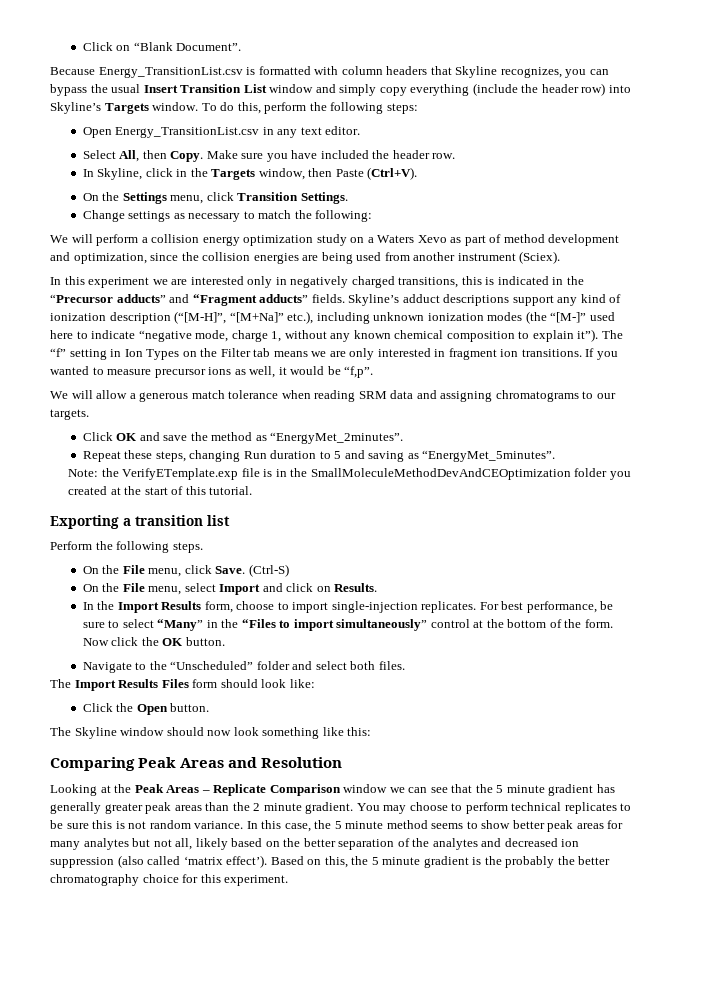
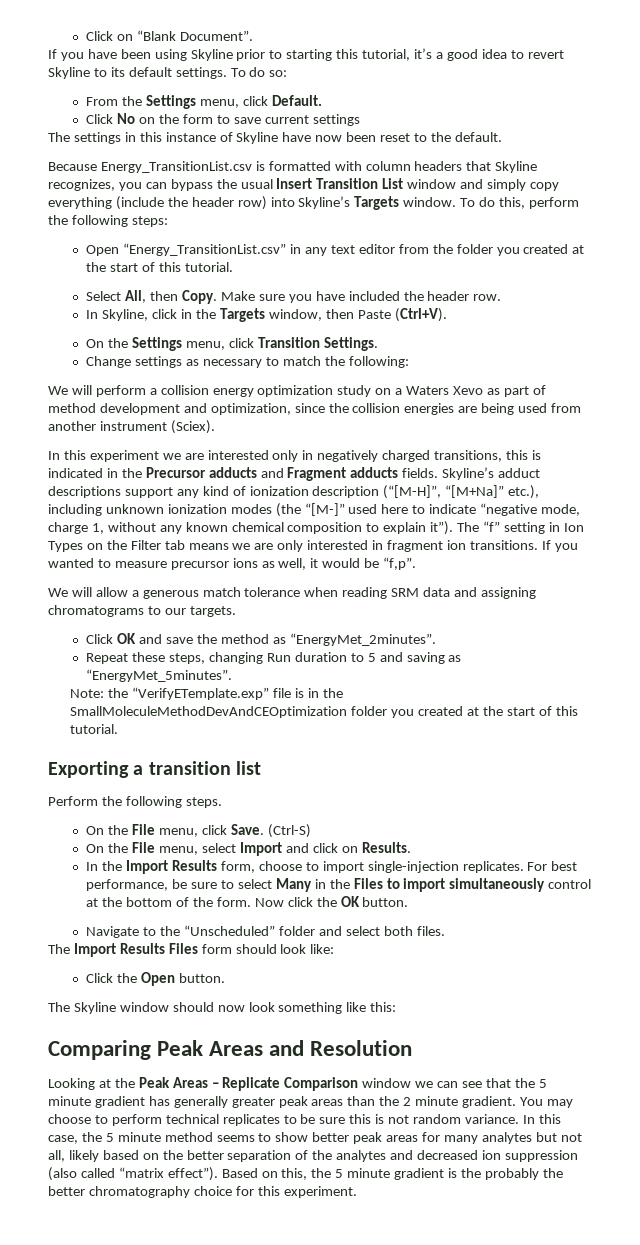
(242, 47) none -> [48,48,564,61] [48,67,288,79] [86,95,322,109] [86,113,360,126] [48,132,502,144] // If you have been using Skyline prior to starting this tutorial, it’s a good idea to revert Skyline to its default settings. To do so: // From the Settings menu, click Default. // Click No on the form to save current settings // The settings in this instance of Skyline have now been reset to the default.
[115,127,260,138] Energy_TransitionList.csv -> [123,243,287,256] “Energy_TransitionList.csv”
[325,126,361,135] editor. -> [358,244,585,256] [86,262,233,272] editor from the folder you created at the start of this tutorial.
[50,294,309,306] “Precursor adducts” and “Fragment adducts” -> [145,467,399,481] Precursor adducts and Fragment adducts
[122,468,239,480] VerifyETemplate.exp -> [132,687,270,700] “VerifyETemplate.exp”
[157,619,428,631] “Many” in the “Files to import simultaneously” -> [275,878,546,892] Many in the Files to import simultaneously
[183,855,268,868] ‘matrix effect’). -> [118,1167,218,1181] “matrix effect”).

